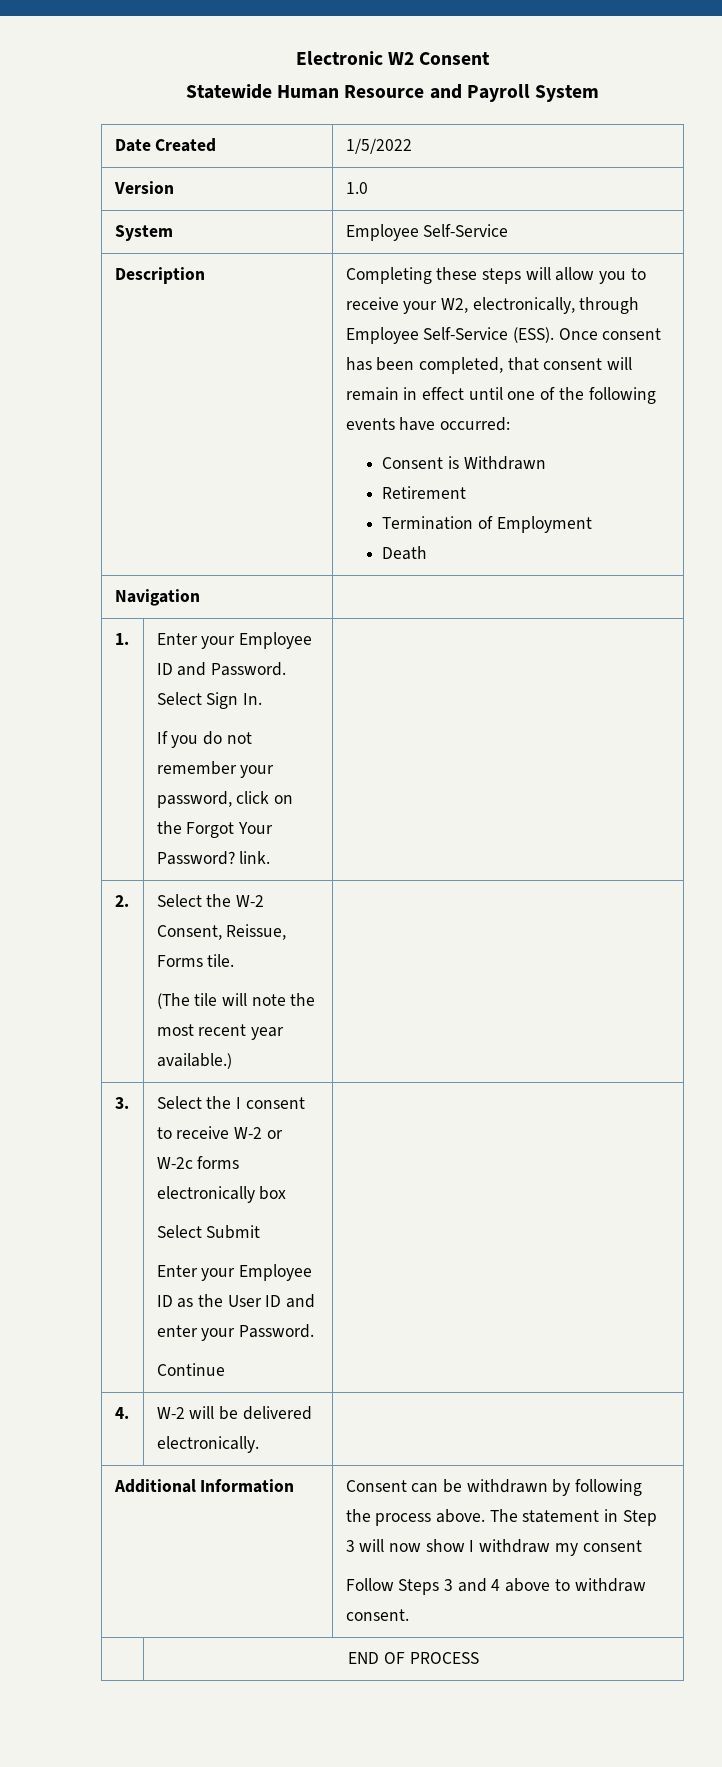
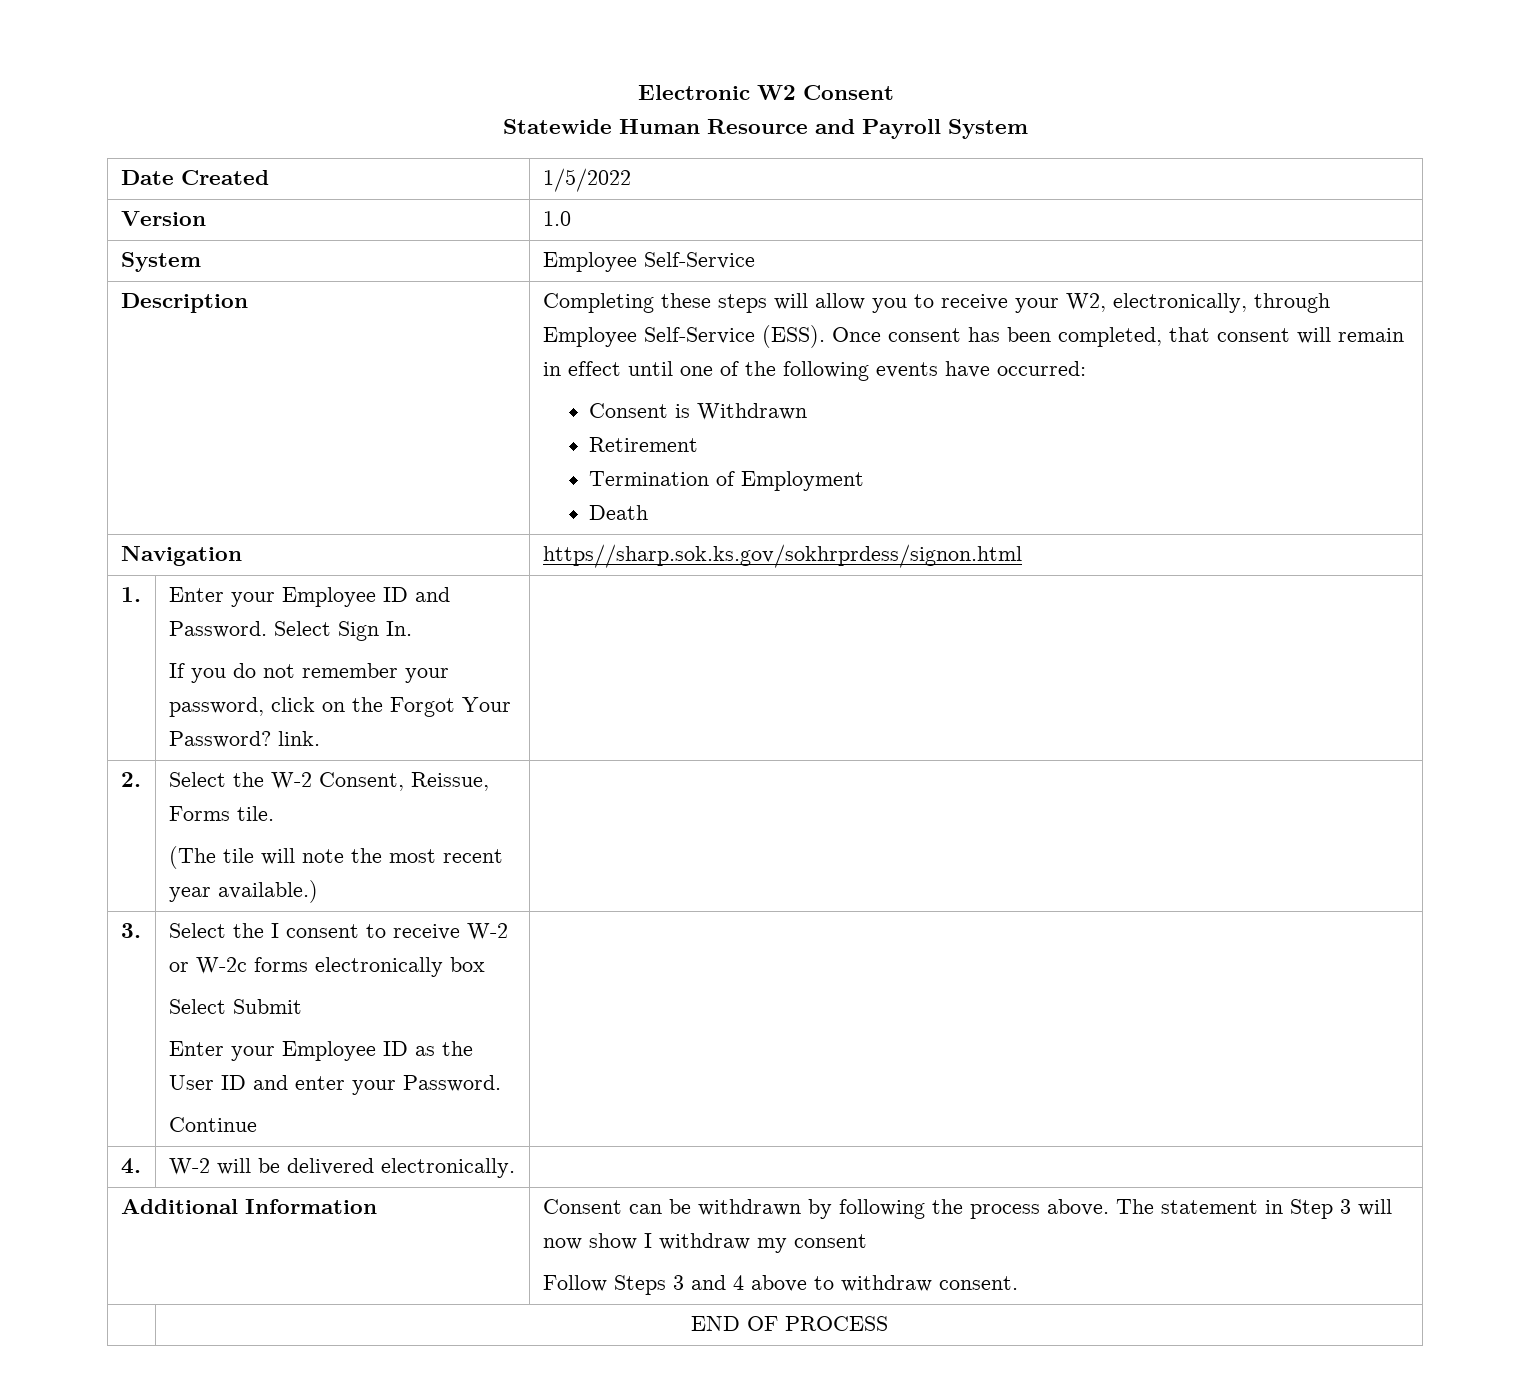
(200, 597) none -> [542,544,1022,568] https//sharp.sok.ks.gov/sokhrprdess/signon.html

